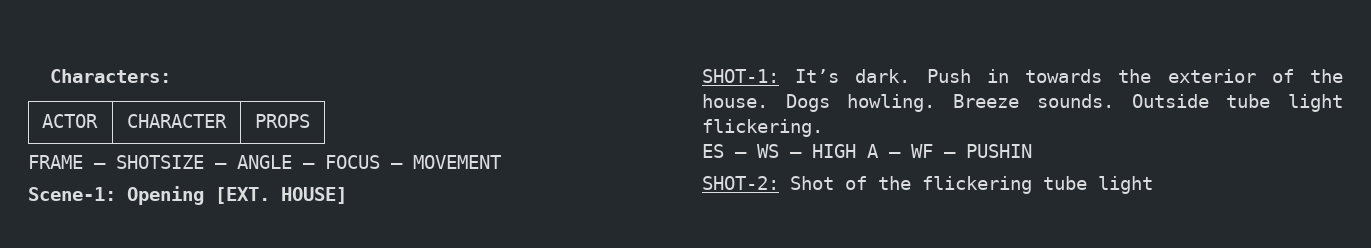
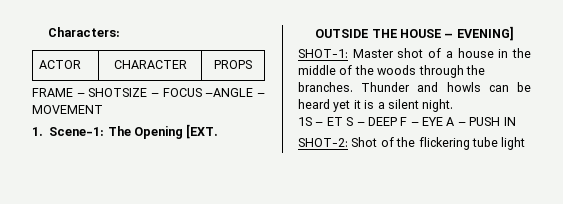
[237,155,380,169] ANGLE – FOCUS -> [162,88,254,97] FOCUS –ANGLE
[28,186,347,205] [702,69,1343,83] [702,94,1343,112] [702,119,823,137] [702,144,1032,158] Scene-1: Opening [EXT. HOUSE] // SHOT-1: It’s dark. Push in towards the exterior of the house. Dogs howling. Breeze sounds. Outside tube light flickering. // ES – WS – HIGH A – WF – PUSHIN -> [32,124,219,139] [315,26,514,41] [298,48,531,58] [298,65,485,78] [298,82,531,92] [298,99,454,112] [298,117,516,126] 1. Scene-1: The Opening [EXT. OUTSIDE THE HOUSE – EVENING] // SHOT-1: Master shot of a house in the middle of the woods through the branches. Thunder and howls can be heard yet it is a silent night. // 1S – ET S – DEEP F – EYE A – PUSH IN

